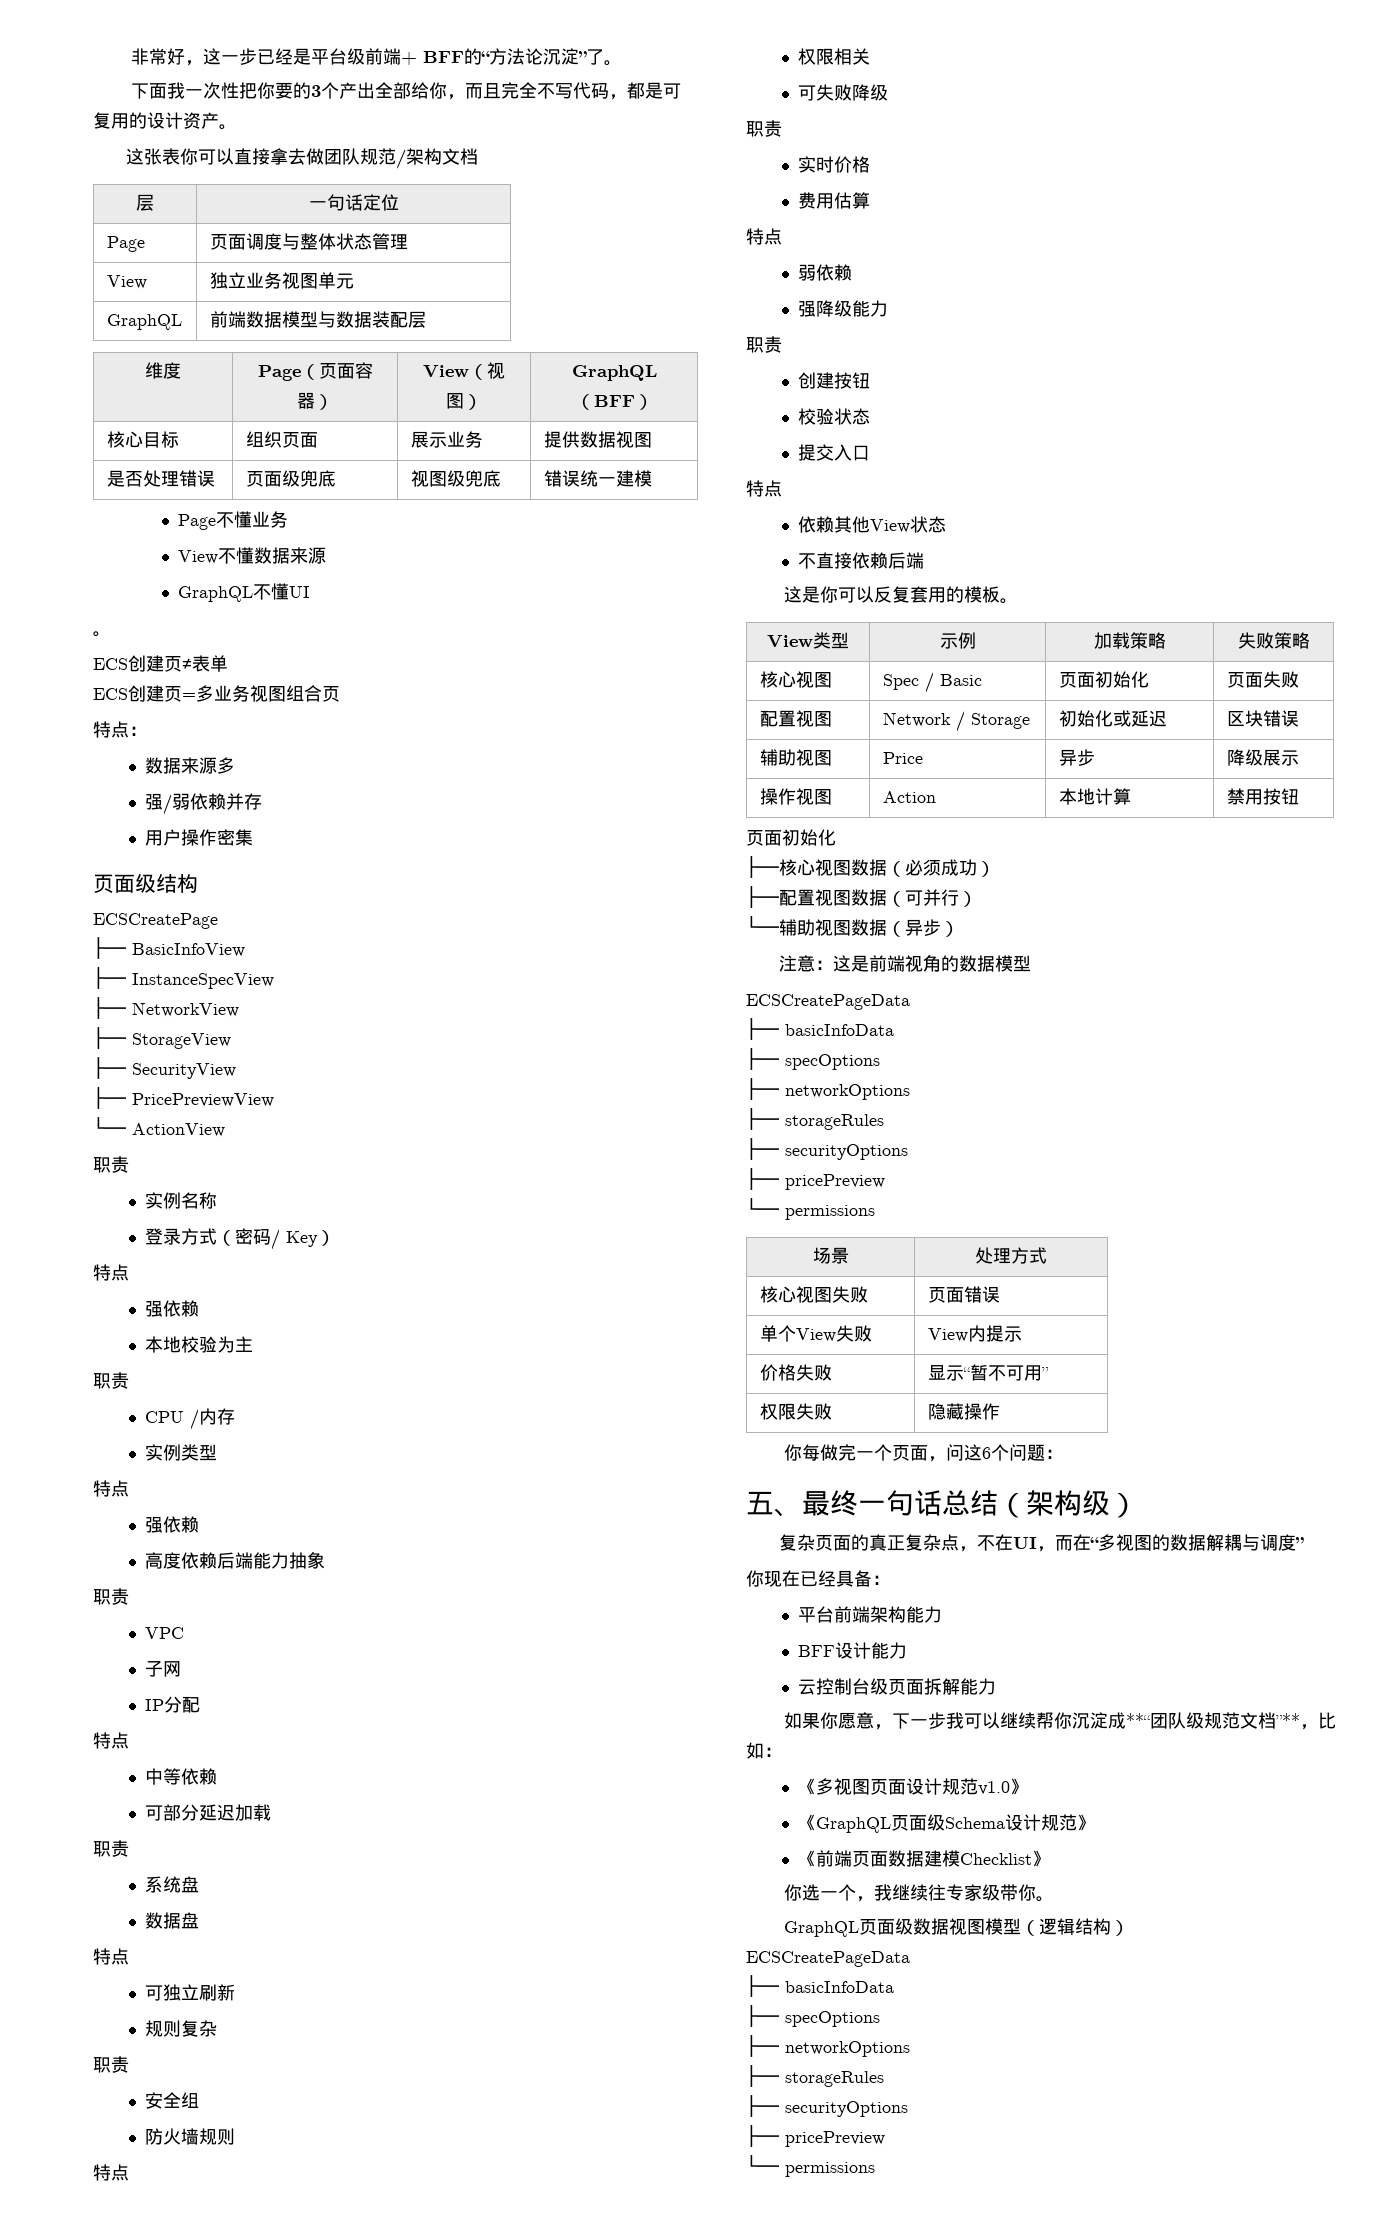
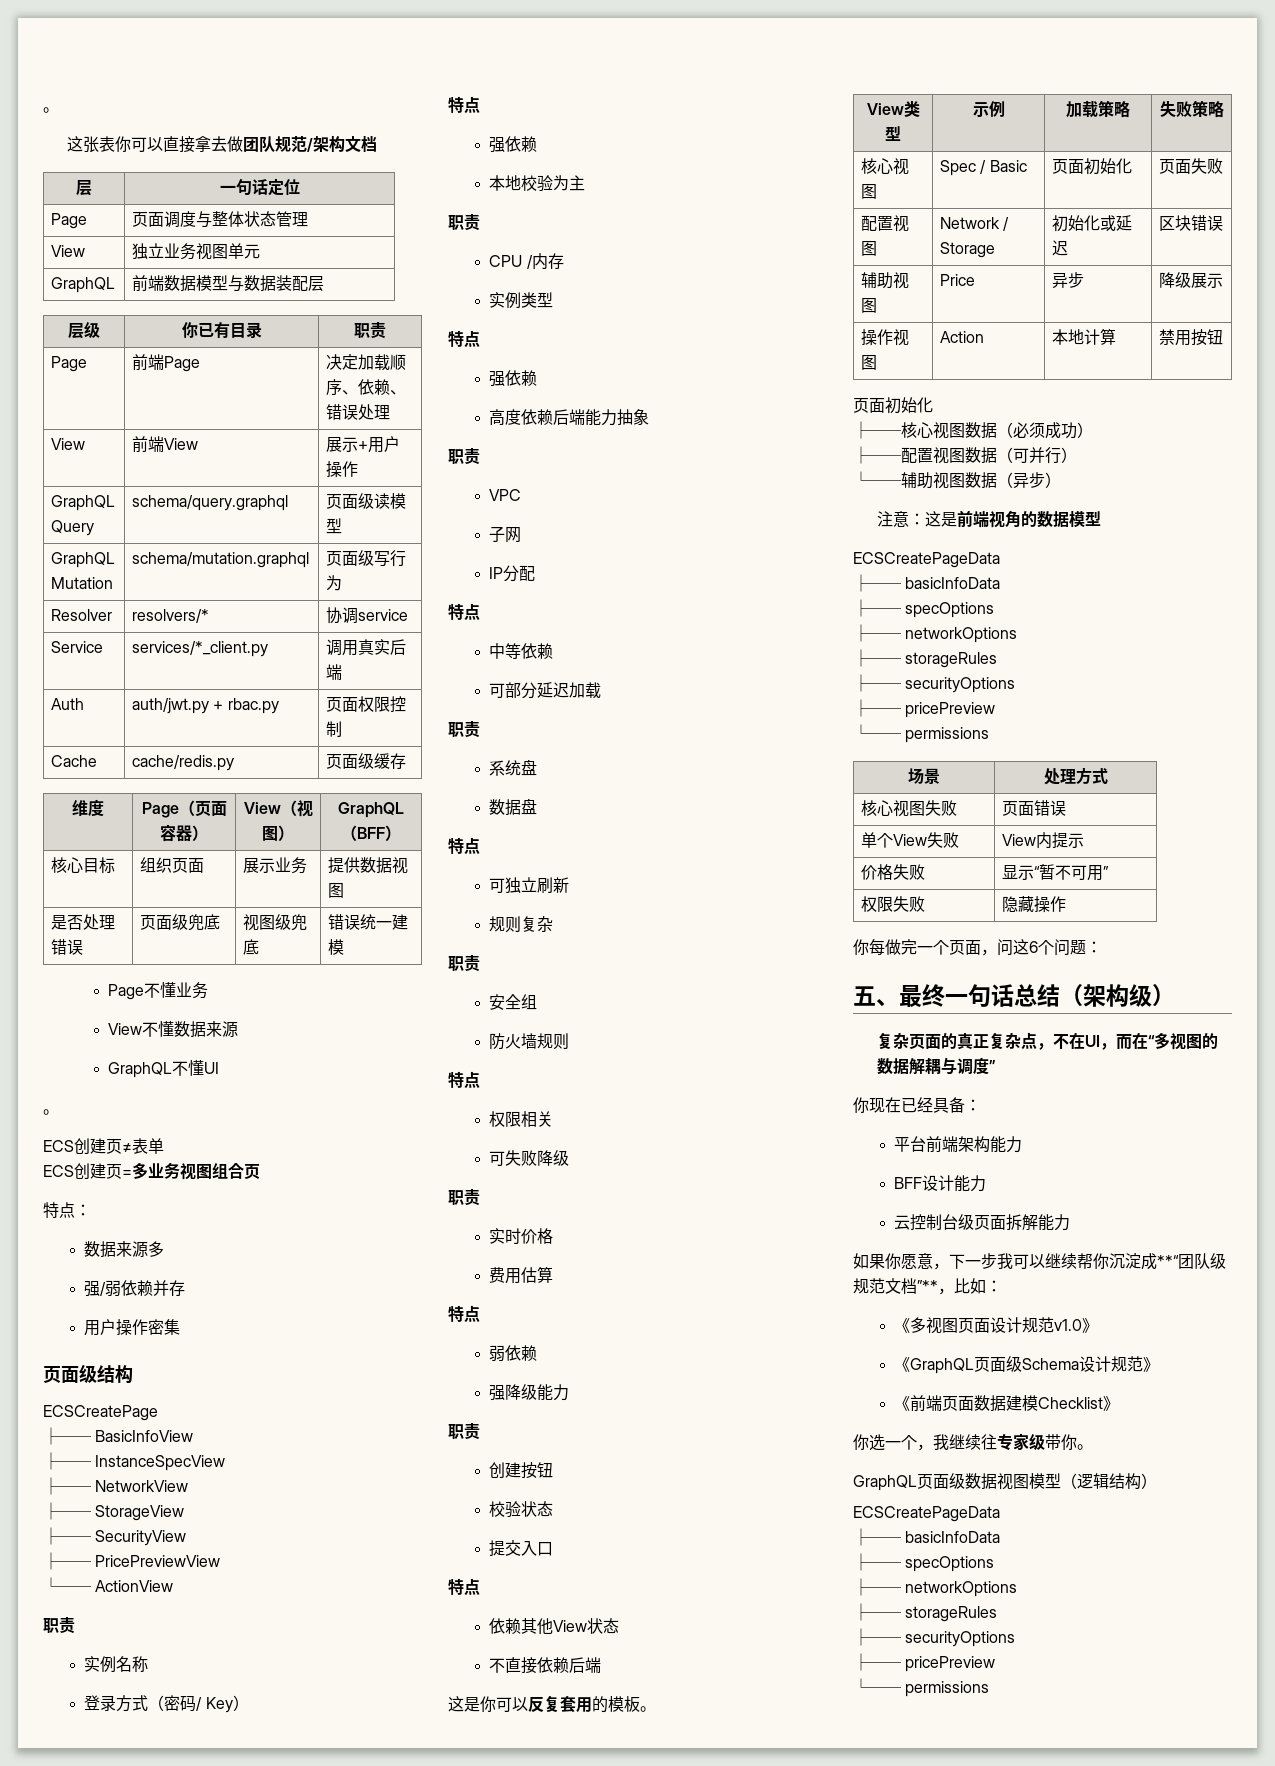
[130,48,622,66] [130,82,681,100] [93,112,219,129] 非常好，这一步已经是平台级前端+ BFF的“方法论沉淀”了。 // 下面我一次性把你要的3个产出全部给你，而且完全不写代码，都是可复用的设计资产 -> (43, 110) none
(426, 319) none -> [68,321,100,339] [181,322,262,339] [354,322,386,339] [51,356,88,372] [132,354,201,372] [326,354,407,371] [326,379,407,396] [326,404,391,420] [51,438,86,450] [132,436,199,453] [326,436,401,453] [326,461,359,478] [51,495,116,511] [51,520,95,536] [132,495,289,511] [326,493,407,509] [326,518,343,534] [51,552,116,568] [51,577,114,589] [132,552,310,568] [326,550,407,567] [326,575,343,591] [51,609,113,621] [132,609,210,623] [326,607,409,624] [51,641,104,653] [132,641,269,657] [326,639,407,656] [326,664,343,680] [51,698,85,710] [132,698,279,714] [326,696,407,713] [326,721,343,737] [51,755,98,767] [132,755,235,771] [326,753,407,769] // 层级 | 你已有目录 | 职责 // Page | 前端Page | 决定加载顺序、依赖、错误处理 // View | 前端View | 展示+用户操作 // GraphQL Query | schema/query.graphql | 页面级读模型 // GraphQL Mutation | schema/mutation.graphql | 页面级写行为 // Resolver | resolvers/* | 协调service // Service | services/*_client.py | 调用真实后端 // Auth | auth/jwt.py + rbac.py | 页面权限控制 // Cache | cache/redis.py | 页面级缓存

